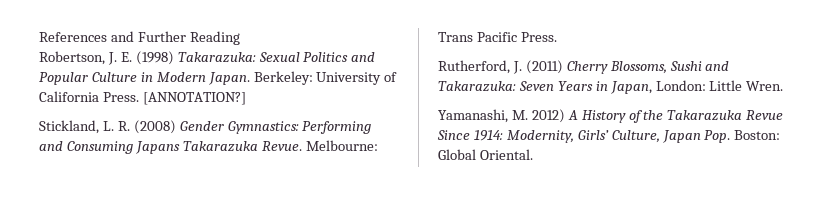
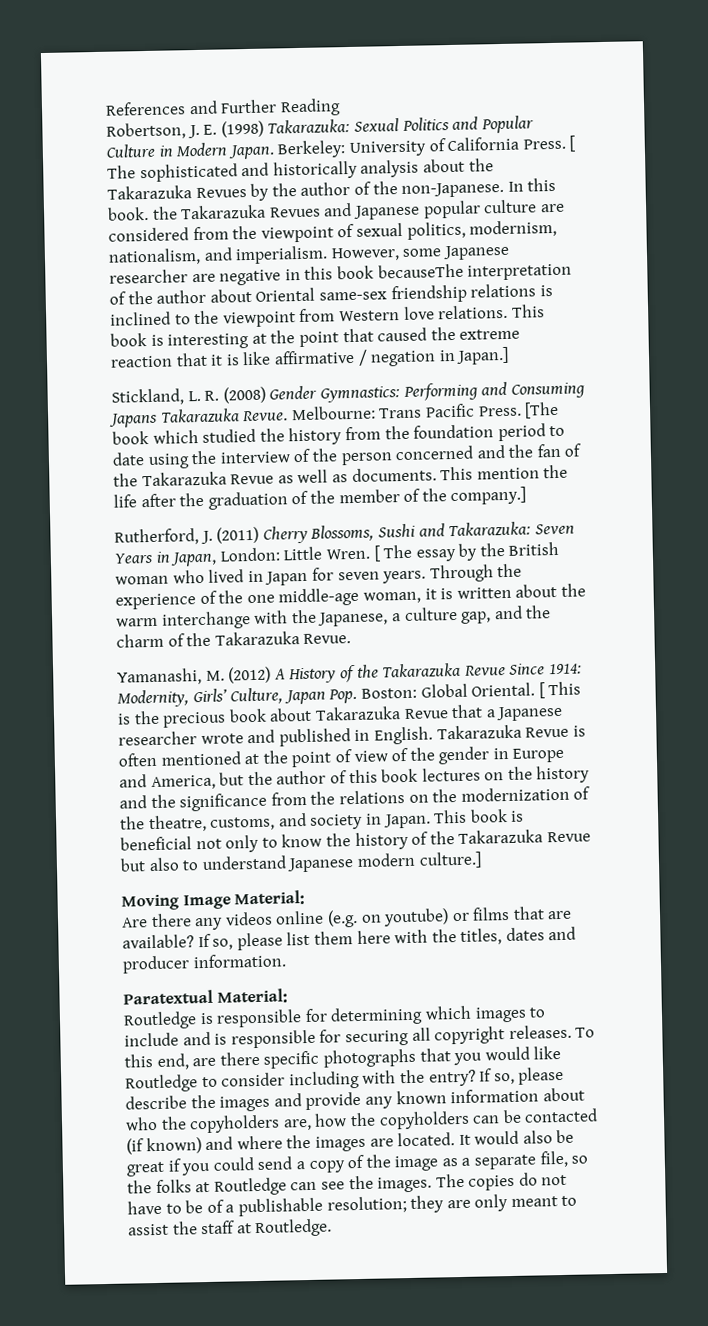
[142,92,246,105] [ANNOTATION?] -> [569,135,577,152] [107,158,494,183] [107,177,557,201] [107,199,565,221] [108,219,558,243] [108,244,510,266] [109,263,573,286] [109,283,553,305] [110,304,545,328] [110,326,521,350] [110,346,510,368] [ The sophisticated and historically analysis about the Takarazuka Revues by the author of the non-Japanese. In this book. the Takarazuka Revues and Japanese popular culture are considered from the viewpoint of sexual politics, modernism, nationalism, and imperialism. However, some Japanese researcher are negative in this book becauseThe interpretation of the author about Oriental same-sex friendship relations is inclined to the viewpoint from Western love relations. This book is interesting at the point that caused the extreme reaction that it is like affirmative / negation in Japan.]
(557, 37) none -> [524,401,560,419] [112,423,566,446] [112,443,582,470] [113,464,569,487] [113,486,527,510] [The book which studied the history from the foundation period to date using the interview of the person concerned and the fan of the Takarazuka Revue as well as documents. This mention the life after the graduation of the member of the company.]
(784, 86) none -> [373,541,560,562] [115,563,523,586] [115,583,586,610] [116,605,552,630] [116,631,352,648] [ The essay by the British woman who lived in Japan for seven years. Through the experience of the one middle-age woman, it is written about the warm interchange with the Japanese, a culture gap, and the charm of the Takarazuka Revue.
[531,109,565,123] 2012) -> [228,666,272,684] (2012)
(533, 154) none -> [538,681,582,699] [117,704,564,728] [118,724,586,747] [118,746,565,768] [119,765,591,791] [119,786,591,812] [119,809,525,833] [120,829,591,853] [120,851,482,873] [121,890,306,911] [121,906,573,931] [122,926,577,951] [122,953,286,974] [123,988,288,1005] [123,1005,547,1030] [124,1024,596,1049] [124,1045,562,1070] [125,1066,565,1093] [125,1087,585,1112] [125,1108,599,1134] [126,1129,575,1155] [126,1150,589,1177] [127,1172,568,1196] [127,1194,578,1217] [128,1218,333,1238] [ This is the precious book about Takarazuka Revue that a Japanese researcher wrote and published in English. Takarazuka Revue is often mentioned at the point of view of the gender in Europe and America, but the author of this book lectures on the history and the significance from the relations on the modernization of the theatre, customs, and society in Japan. This book is beneficial not only to know the history of the Takarazuka Revue but also to understand Japanese modern culture.] // Moving Image Material: // Are there any videos online (e.g. on youtube) or films that are available? If so, please list them here with the titles, dates and producer information. // Paratextual Material: // Routledge is responsible for determining which images to include and is responsible for securing all copyright releases. To this end, are there specific photographs that you would like Routledge to consider including with the entry? If so, please describe the images and provide any known information about who the copyholders are, how the copyholders can be contacted (if known) and where the images are located. It would also be great if you could send a copy of the image as a separate file, so the folks at Routledge can see the images. The copies do not have to be of a publishable resolution; they are only meant to assist the staff at Routledge.

